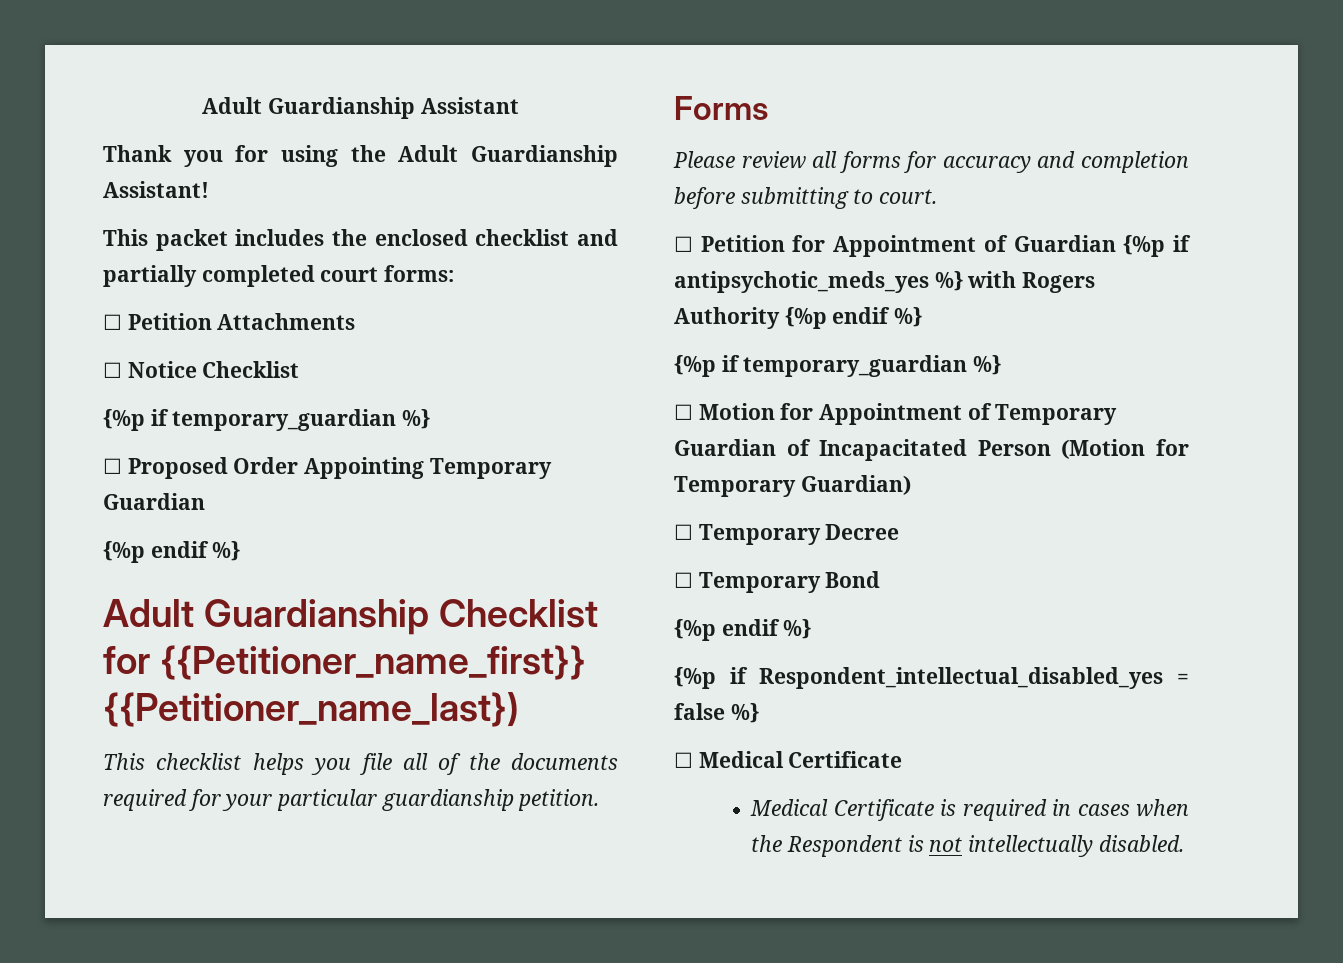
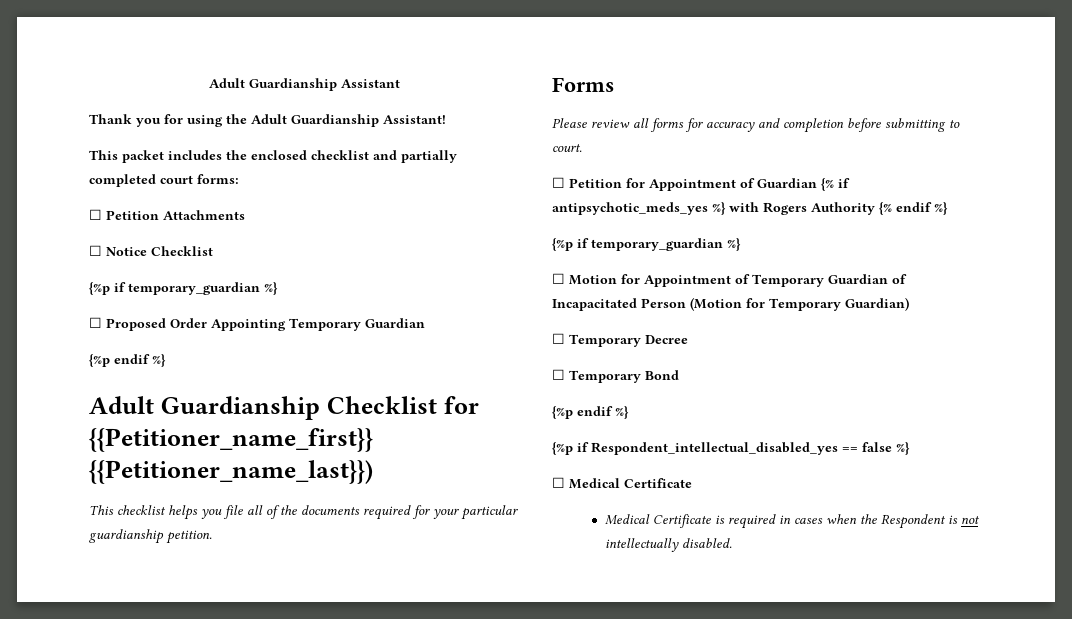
[103,692,519,727] {{Petitioner_name_last}) -> [89,460,373,484] {{Petitioner_name_last}})
[1123,235,1166,257] {%p -> [821,178,834,191] {%
[784,307,827,329] {%p -> [879,202,892,215] {%
[1177,673,1189,684] = -> [842,447,858,452] ==

